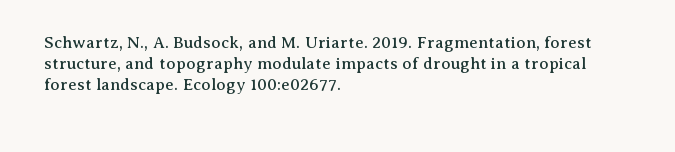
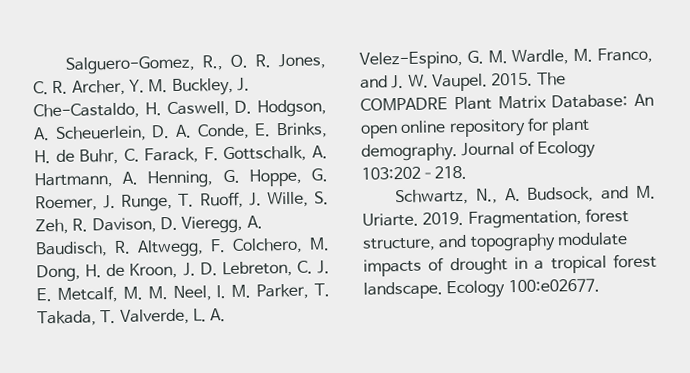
(44, 43) none -> [65,53,326,75] [33,77,250,96] [33,99,327,120] [33,122,328,143] [34,145,328,165] [34,168,328,189] [35,191,329,212] [35,215,263,235] [35,237,330,258] [36,260,330,283] [36,283,330,303] [37,308,227,327] [359,47,653,70] [360,72,566,92] [360,93,654,111] [360,117,591,139] [361,140,596,162] [361,165,467,181] Salguero-Gomez, R., O. R. Jones, C. R. Archer, Y. M. Buckley, J. Che-Castaldo, H. Caswell, D. Hodgson, A. Scheuerlein, D. A. Conde, E. Brinks, H. de Buhr, C. Farack, F. Gottschalk, A. Hartmann, A. Henning, G. Hoppe, G. Roemer, J. Runge, T. Ruoff, J. Wille, S. Zeh, R. Davison, D. Vieregg, A. Baudisch, R. Altwegg, F. Colchero, M. Dong, H. de Kroon, J. D. Lebreton, C. J. E. Metcalf, M. M. Neel, I. M. Parker, T. Takada, T. Valverde, L. A. Velez-Espino, G. M. Wardle, M. Franco, and J. W. Vaupel. 2015. The COMPADRE Plant Matrix Database: An open online repository for plant demography. Journal of Ecology 103:202–218. //

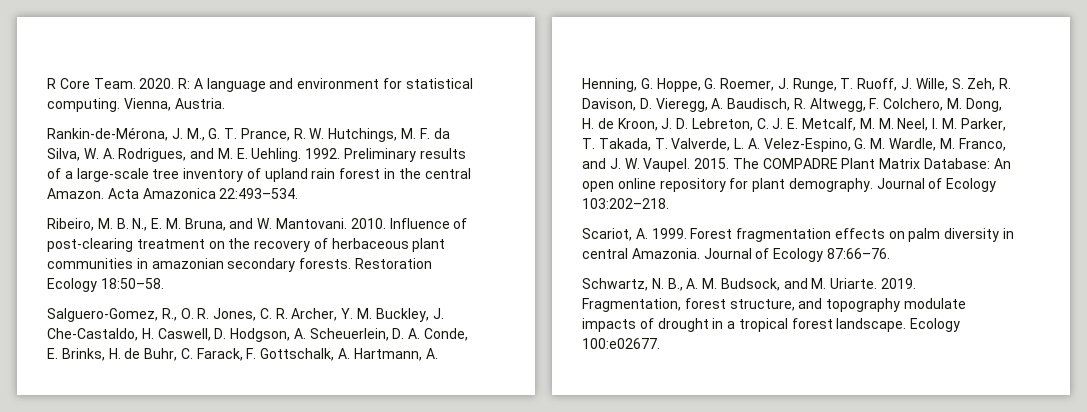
(65, 65) none -> [47,78,473,92] [47,98,225,112] [47,127,450,142] [47,148,466,162] [47,168,471,182] [47,188,299,199] [47,218,468,231] [47,238,446,252] [47,258,432,272] [47,278,164,292] R Core Team. 2020. R: A language and environment for statistical computing. Vienna, Austria. // Rankin-de-Mérona, J. M., G. T. Prance, R. W. Hutchings, M. F. da Silva, W. A. Rodrigues, and M. E. Uehling. 1992. Preliminary results of a large-scale tree inventory of upland rain forest in the central Amazon. Acta Amazonica 22:493–534. // Ribeiro, M. B. N., E. M. Bruna, and W. Mantovani. 2010. Influence of post-clearing treatment on the recovery of herbaceous plant communities in amazonian secondary forests. Restoration Ecology 18:50–58. //
[395,187,521,206] Schwartz, N., A. -> [582,228,1015,242] [582,248,890,262] [582,278,718,291] Scariot, A. 1999. Forest fragmentation effects on palm diversity in central Amazonia. Journal of Ecology 87:66–76. // Schwartz, N. B., A. M.

